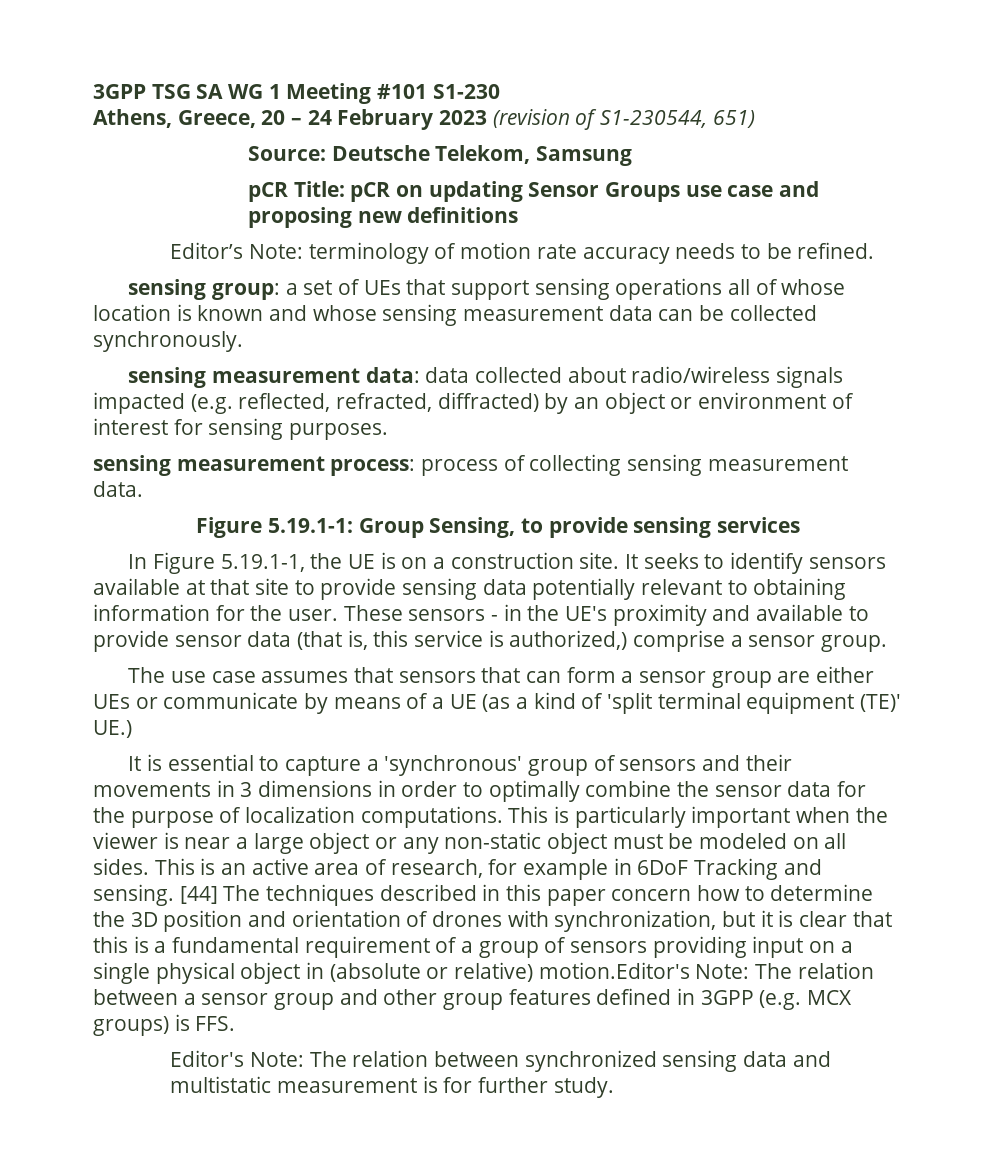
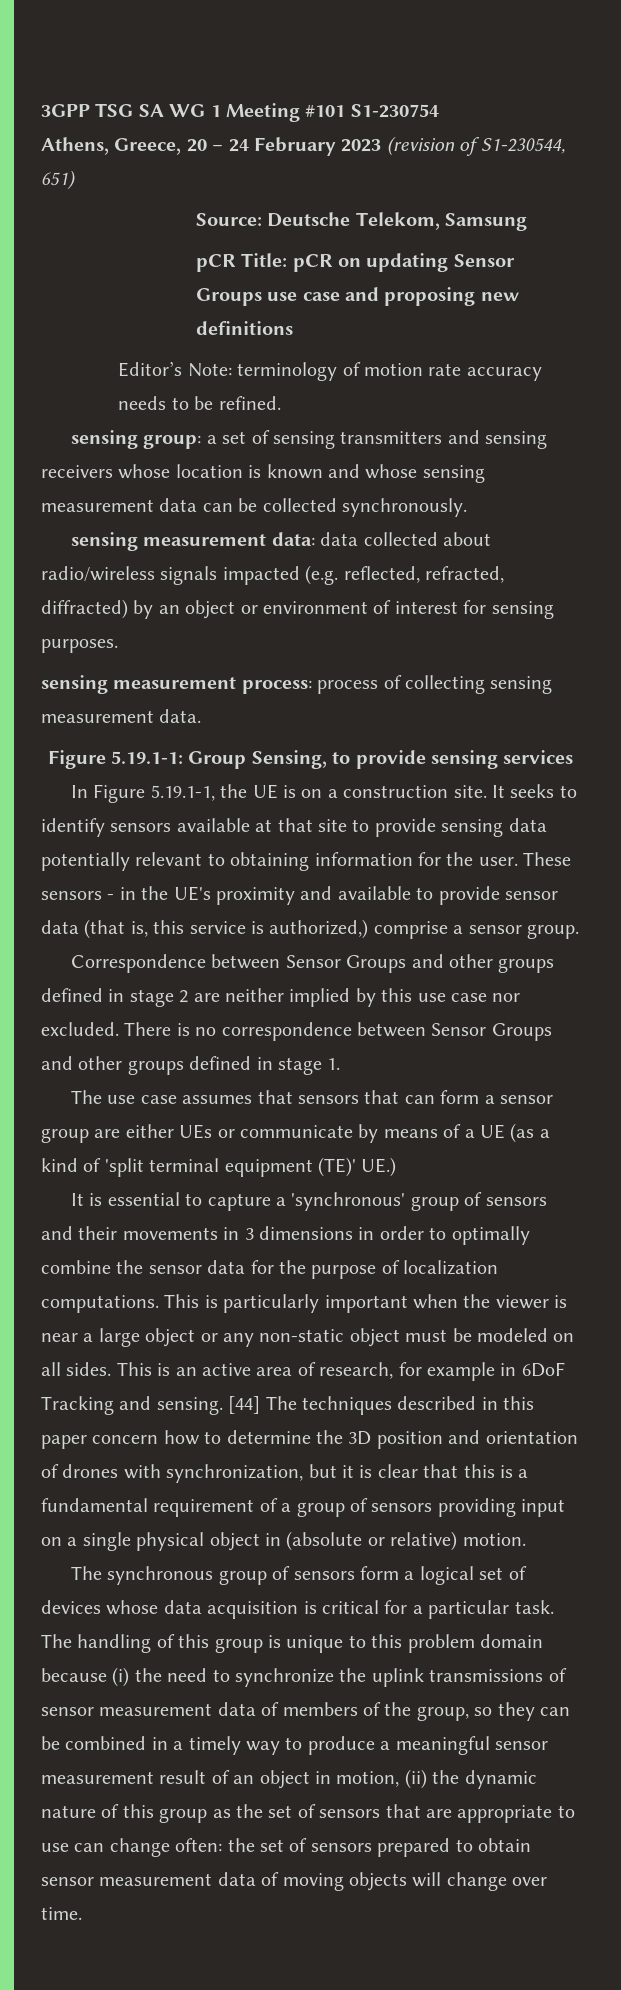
[432,84,500,99] S1-230 -> [350,104,439,118] S1-230754
[363,278,778,300] UEs that support sensing operations all of -> [273,430,548,449] [41,465,113,478] sensing transmitters and sensing receivers
(888, 643) none -> [71,954,555,973] [41,988,521,1007] [41,1022,552,1041] [41,1056,341,1075] // Correspondence between Sensor Groups and other groups defined in stage 2 are neither implied by this use case nor excluded. There is no correspondence between Sensor Groups and other groups defined in stage 1.
[538,962,874,979] [93,988,853,1010] [93,1014,236,1036] [170,1050,831,1072] [170,1076,614,1098] motion.Editor's Note: The relation between a sensor group and other group features defined in 3GPP (e.g. MCX groups) is FFS. // Editor's Note: The relation between synchronized sensing data and multistatic measurement is for further study. -> [462,1533,526,1546] [71,1566,527,1585] [41,1600,554,1619] [41,1634,543,1653] [41,1667,567,1687] [41,1702,570,1721] [41,1736,548,1755] [41,1769,537,1789] [41,1804,575,1823] [41,1838,531,1857] [41,1872,548,1891] [41,1907,82,1920] motion. // The synchronous group of sensors form a logical set of devices whose data acquisition is critical for a particular task. The handling of this group is unique to this problem domain because (i) the need to synchronize the uplink transmissions of sensor measurement data of members of the group, so they can be combined in a timely way to produce a meaningful sensor measurement result of an object in motion, (ii) the dynamic nature of this group as the set of sensors that are appropriate to use can change often: the set of sensors prepared to obtain sensor measurement data of moving objects will change over time.

